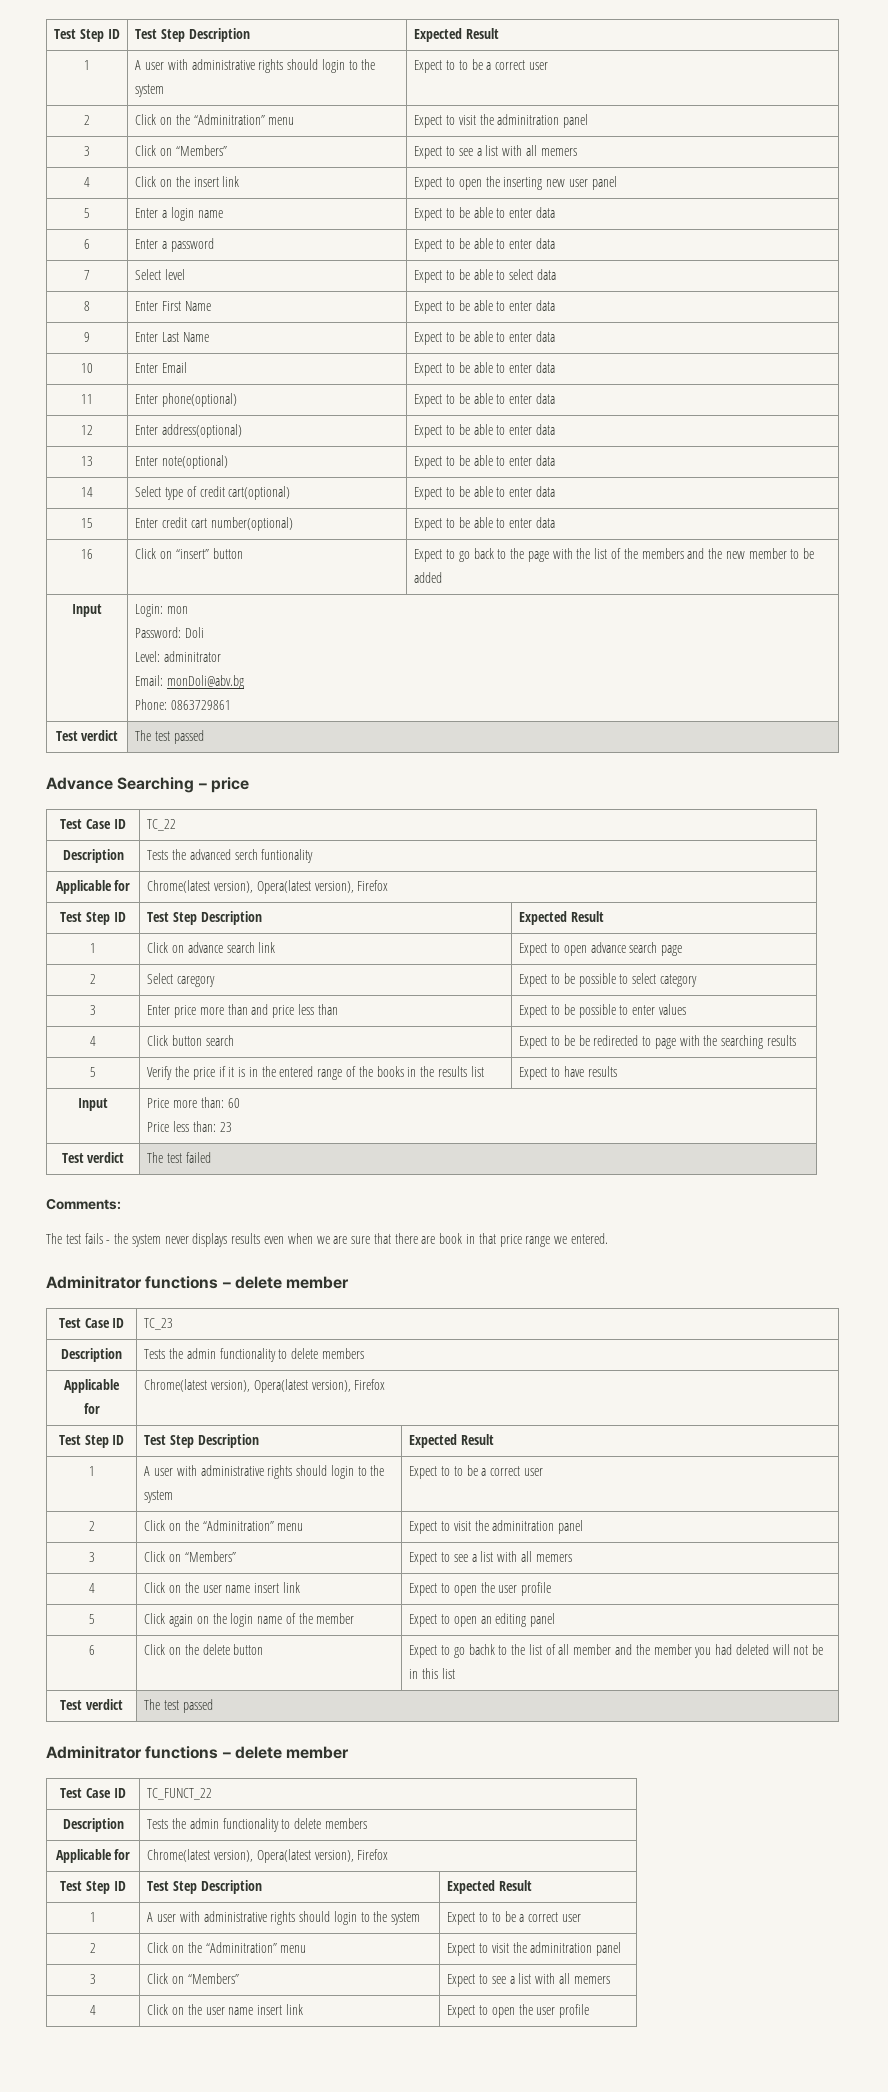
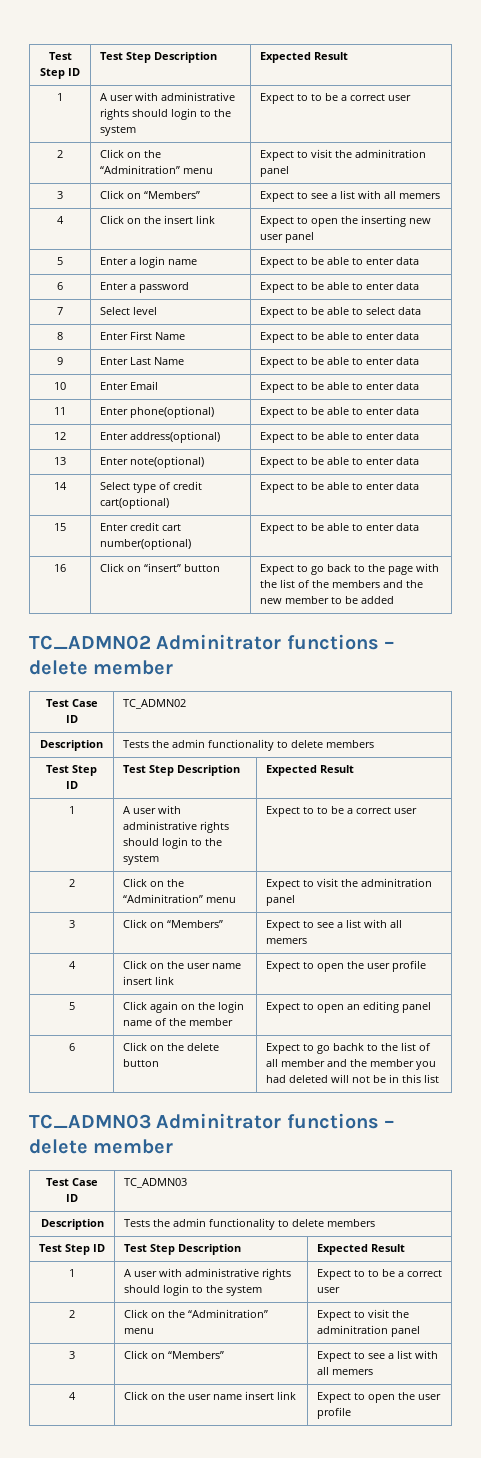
[72,604,102,617] [135,604,188,617] [135,627,204,638] [135,651,221,662] [135,675,244,689] [135,699,231,710] [55,730,119,741] [135,730,204,744] [46,777,249,793] [60,819,126,829] [147,819,177,831] [62,849,124,863] [147,849,314,863] [55,880,131,894] [147,880,389,894] [60,912,126,925] [147,911,262,925] [519,911,604,925] [90,943,96,953] [147,942,276,953] [519,942,683,956] [90,974,96,984] [147,973,215,987] [519,973,697,987] [90,1005,96,1015] [147,1004,338,1018] [519,1004,686,1018] [90,1036,96,1046] [147,1035,234,1046] [519,1035,796,1049] [90,1067,96,1077] [147,1066,484,1080] [519,1066,617,1080] [78,1098,108,1111] [147,1097,240,1108] [147,1121,232,1132] [61,1152,125,1163] [147,1152,211,1163] [46,1198,121,1210] [46,1233,608,1247] [46,1276,350,1289] [58,1318,125,1328] [144,1318,174,1330] [61,1348,122,1362] [144,1348,364,1362] [64,1379,120,1393] [83,1403,100,1414] [144,1379,386,1393] // Input | Login: mon // Password: Doli // Level: adminitrator // Email: monDoli@abv.bg // Phone: 0863729861 // Test verdict | The test passed // Advance Searching – price // Test Case ID | TC_22 // Description | Tests the advanced serch funtionality // Applicable for | Chrome(latest version), Opera(latest version), Firefox // Test Step ID | Test Step Description | Expected Result // 1 | Click on advance search link | Expect to open advance search page // 2 | Select caregory | Expect to be possible to select category // 3 | Enter price more than and price less than | Expect to be possible to enter values // 4 | Click button search | Expect to be be redirected to page with the searching results // 5 | Verify the price if it is in the entered range of the books in the results list | Expect to have results // Input | Price more than: 60 // Price less than: 23 // Test verdict | The test failed // Comments: // The test fails - the system never displays results even when we are sure that there are book in that price range we entered. // Adminitrator functions – delete member // Test Case ID | TC_23 // Description | Tests the admin functionality to delete members // Applicable for | Chrome(latest version), Opera(latest version), Firefox -> [29,634,396,650] [29,660,174,675] [45,699,98,707] [65,715,78,723] [122,699,186,709] [40,740,103,751] [122,739,374,751] // TC_ADMN02 Adminitrator functions – delete member // Test Case ID | TC_ADMN02 // Description | Tests the admin functionality to delete members
[60,1699,123,1710] [144,1699,213,1713] [46,1746,350,1759] [60,1788,126,1798] [147,1788,213,1800] [62,1818,124,1832] [147,1818,367,1832] [55,1849,131,1863] [147,1849,389,1863] // Test verdict | The test passed // Adminitrator functions – delete member // Test Case ID | TC_FUNCT_22 // Description | Tests the admin functionality to delete members // Applicable for | Chrome(latest version), Opera(latest version), Firefox -> [29,1113,396,1129] [29,1139,174,1154] [46,1178,98,1186] [66,1194,78,1202] [123,1178,187,1188] [40,1219,104,1230] [123,1218,375,1230] // TC_ADMN03 Adminitrator functions – delete member // Test Case ID | TC_ADMN03 // Description | Tests the admin functionality to delete members

